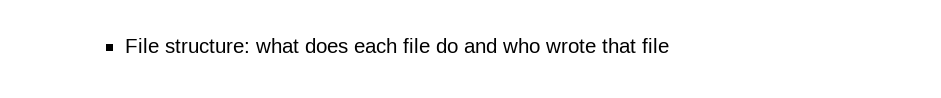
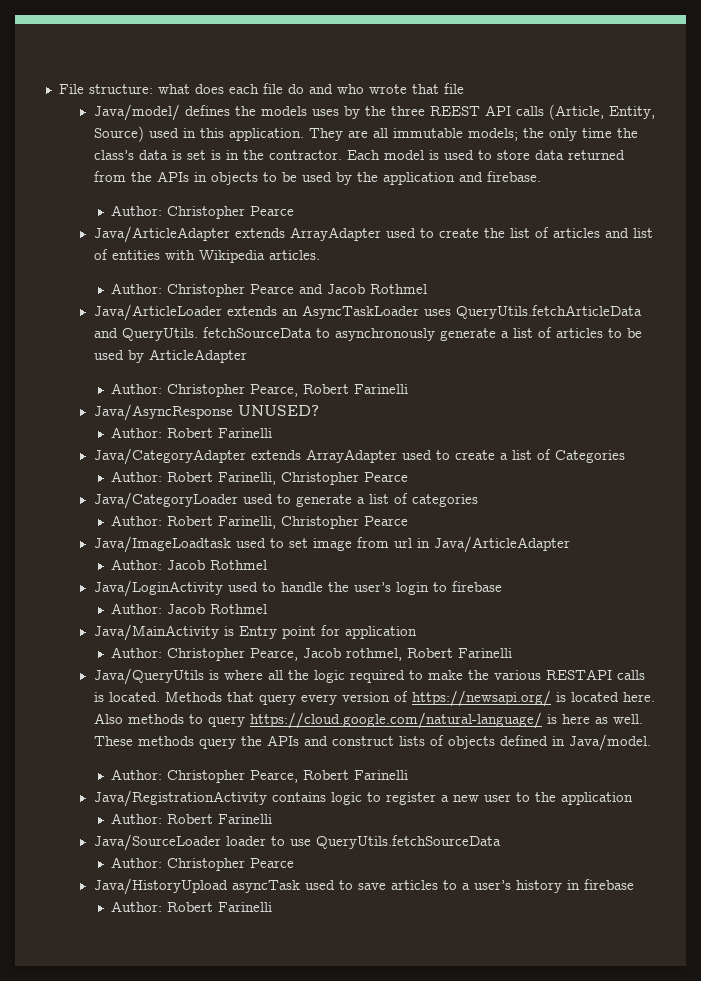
(669, 45) none -> [93,104,655,121] [93,126,638,142] [93,150,625,160] [93,171,541,185] [110,205,294,219] [93,226,653,243] [93,249,320,263] [110,283,427,297] [93,304,642,321] [93,327,642,341] [93,349,247,363] [110,383,408,397] [93,404,319,421] [110,427,272,438] [93,448,625,465] [110,471,408,485] [93,492,478,509] [110,515,408,529] [93,536,570,553] [110,559,267,570] [93,580,502,597] [110,603,267,614] [93,624,417,641] [110,647,512,661] [93,668,645,685] [93,690,655,707] [93,712,643,729] [93,734,651,751] [110,769,408,783] [93,790,633,807] [110,813,272,824] [93,834,501,851] [110,857,294,871] [93,878,634,895] [110,901,272,912] // Java/model/ defines the models uses by the three REEST API calls (Article, Entity, Source) used in this application. They are all immutable models; the only time the class’s data is set is in the contractor. Each model is used to store data returned from the APIs in objects to be used by the application and firebase. // Author: Christopher Pearce // Java/ArticleAdapter extends ArrayAdapter used to create the list of articles and list of entities with Wikipedia articles. // Author: Christopher Pearce and Jacob Rothmel // Java/ArticleLoader extends an AsyncTaskLoader uses QueryUtils.fetchArticleData and QueryUtils. fetchSourceData to asynchronously generate a list of articles to be used by ArticleAdapter // Author: Christopher Pearce, Robert Farinelli // Java/AsyncResponse UNUSED? // Author: Robert Farinelli // Java/CategoryAdapter extends ArrayAdapter used to create a list of Categories // Author: Robert Farinelli, Christopher Pearce // Java/CategoryLoader used to generate a list of categories // Author: Robert Farinelli, Christopher Pearce // Java/ImageLoadtask used to set image from url in Java/ArticleAdapter // Author: Jacob Rothmel // Java/LoginActivity used to handle the user’s login to firebase // Author: Jacob Rothmel // Java/MainActivity is Entry point for application // Author: Christopher Pearce, Jacob rothmel, Robert Farinelli // Java/QueryUtils is where all the logic required to make the various RESTAPI calls is located. Methods that query every version of https://newsapi.org/ is located here. Also methods to query https://cloud.google.com/natural-language/ is here as well. These methods query the APIs and construct lists of objects defined in Java/model. // Author: Christopher Pearce, Robert Farinelli // Java/RegistrationActivity contains logic to register a new user to the application // Author: Robert Farinelli // Java/SourceLoader loader to use QueryUtils.fetchSourceData // Author: Christopher Pearce // Java/HistoryUpload asyncTask used to save articles to a user’s history in firebase // Author: Robert Farinelli

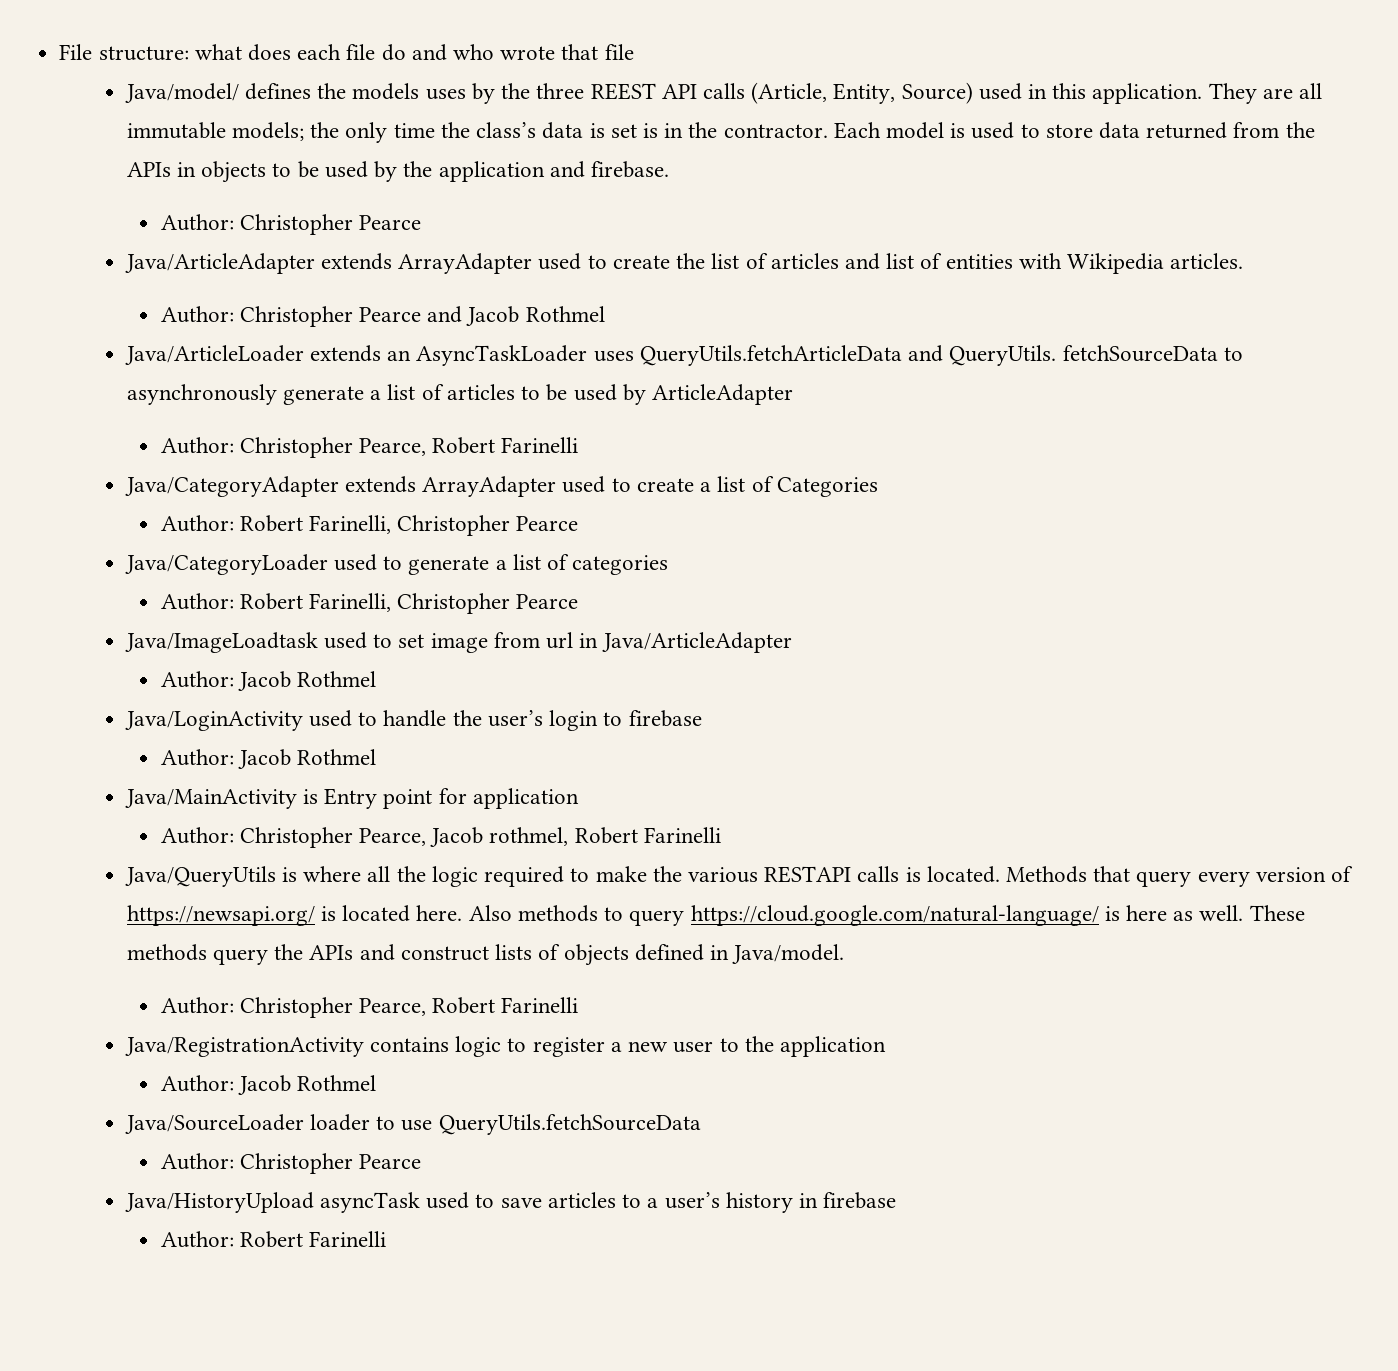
[93,404,319,421] [110,427,272,438] // Java/AsyncResponse UNUSED? // Author: Robert Farinelli -> (579, 445) none
[166,814,272,824] Robert Farinelli -> [237,1075,377,1095] Jacob Rothmel

